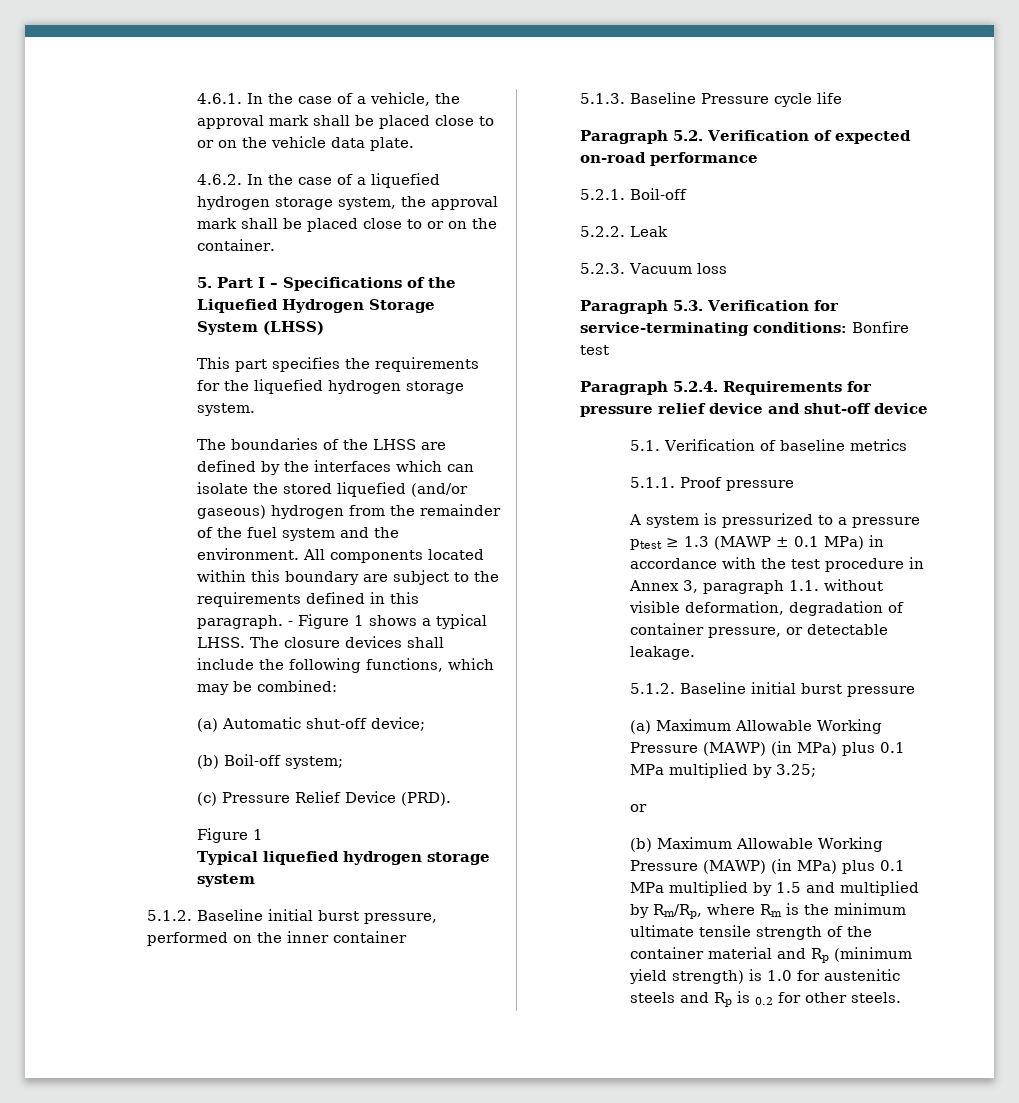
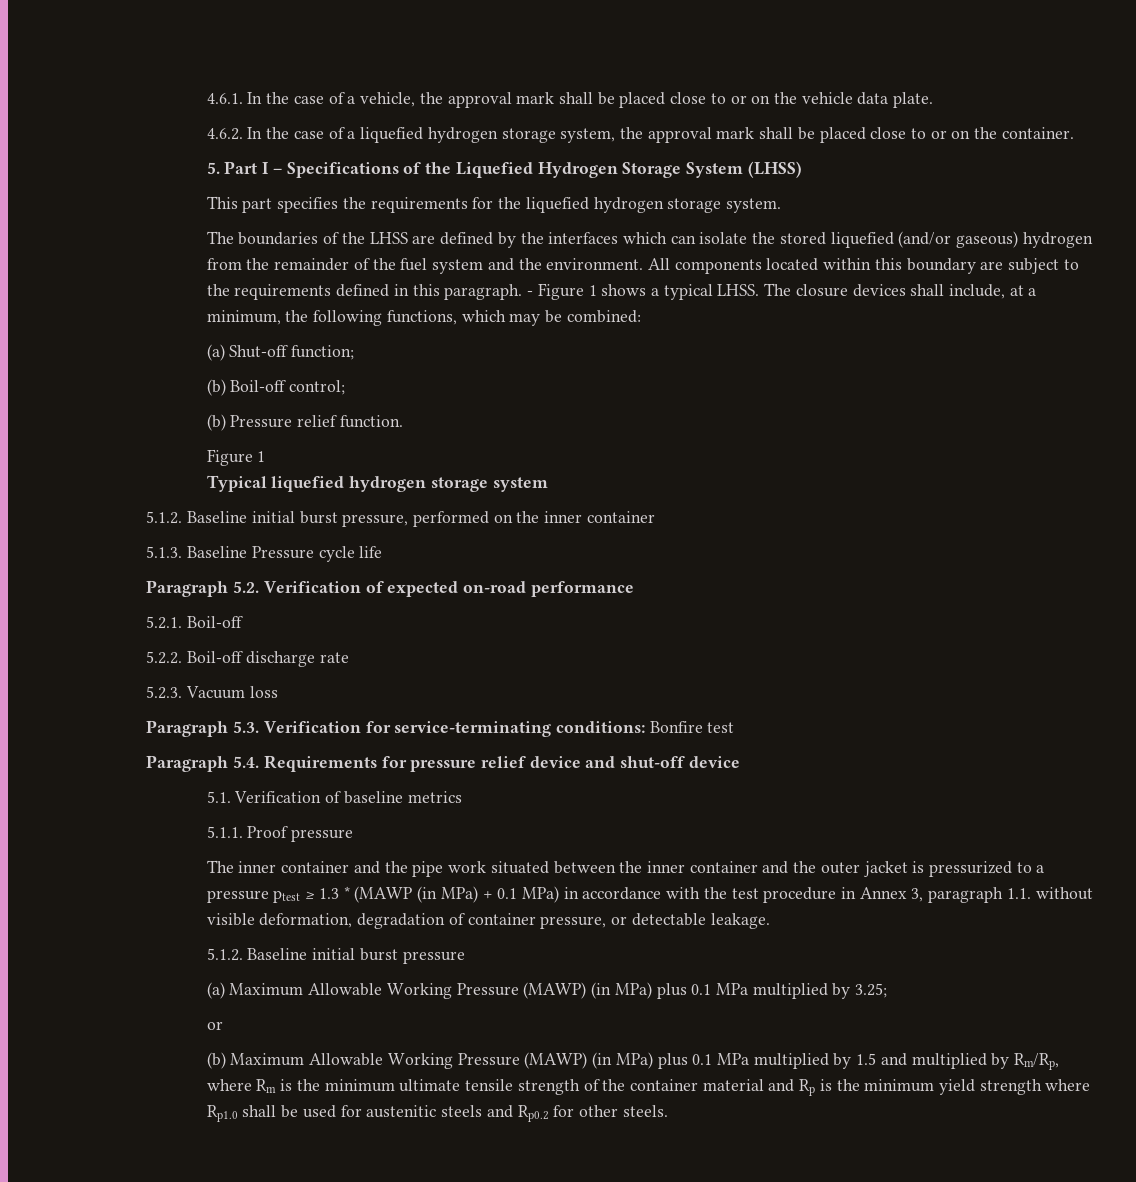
[197,658,255,670] include -> [949,284,1037,299] [206,310,281,325] include, at a minimum,
[222,717,426,731] Automatic shut-off device; -> [229,345,355,360] Shut-off function;
[285,756,344,769] [197,791,452,806] system; // (c) Pressure Relief Device (PRD). -> [289,380,346,395] [206,414,403,431] control; // (b) Pressure relief function.
[630,226,669,237] Leak -> [187,651,349,667] Boil-off discharge rate
[673,381,719,392] 5.2.4. -> [233,756,260,768] 5.4.
[629,514,700,528] A system -> [206,860,908,877] The inner container and the pipe work situated between the inner container and the outer jacket
[714,536,790,550] (MAWP ± -> [343,886,493,903] * (MAWP (in MPa) +
[834,947,913,962] [629,969,793,984] (minimum yield strength) is 1.0 -> [819,1079,1091,1095] [206,1105,336,1122] is the minimum yield strength where Rp1.0 shall be used
[714,991,774,1007] Rp is 0.2 -> [517,1105,549,1122] Rp0.2

